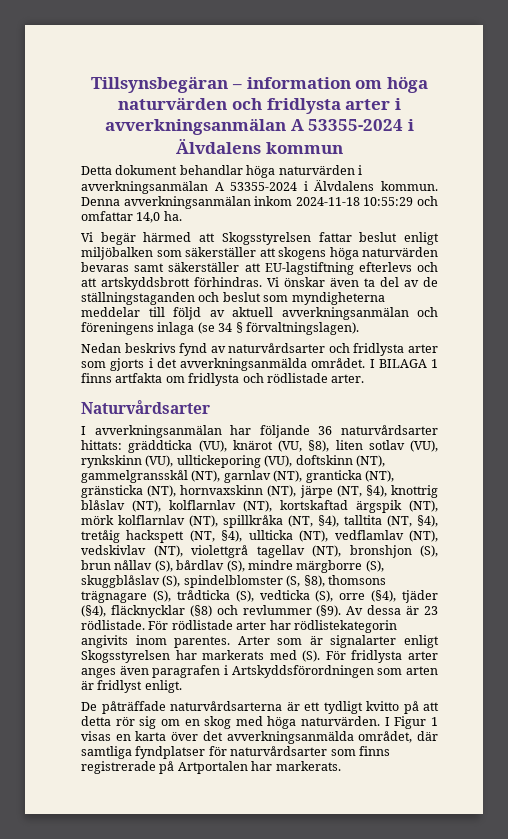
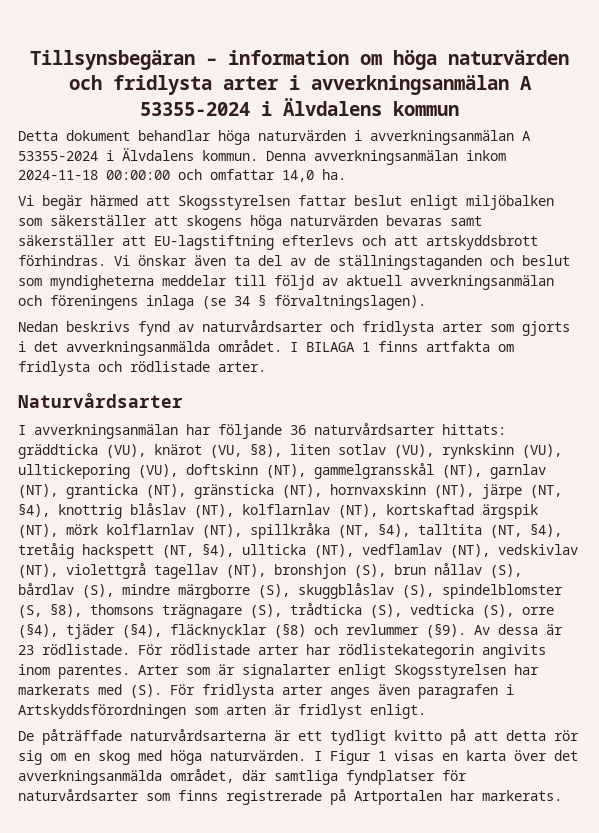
[363,197,414,206] 10:55:29 -> [106,170,170,180] 00:00:00

